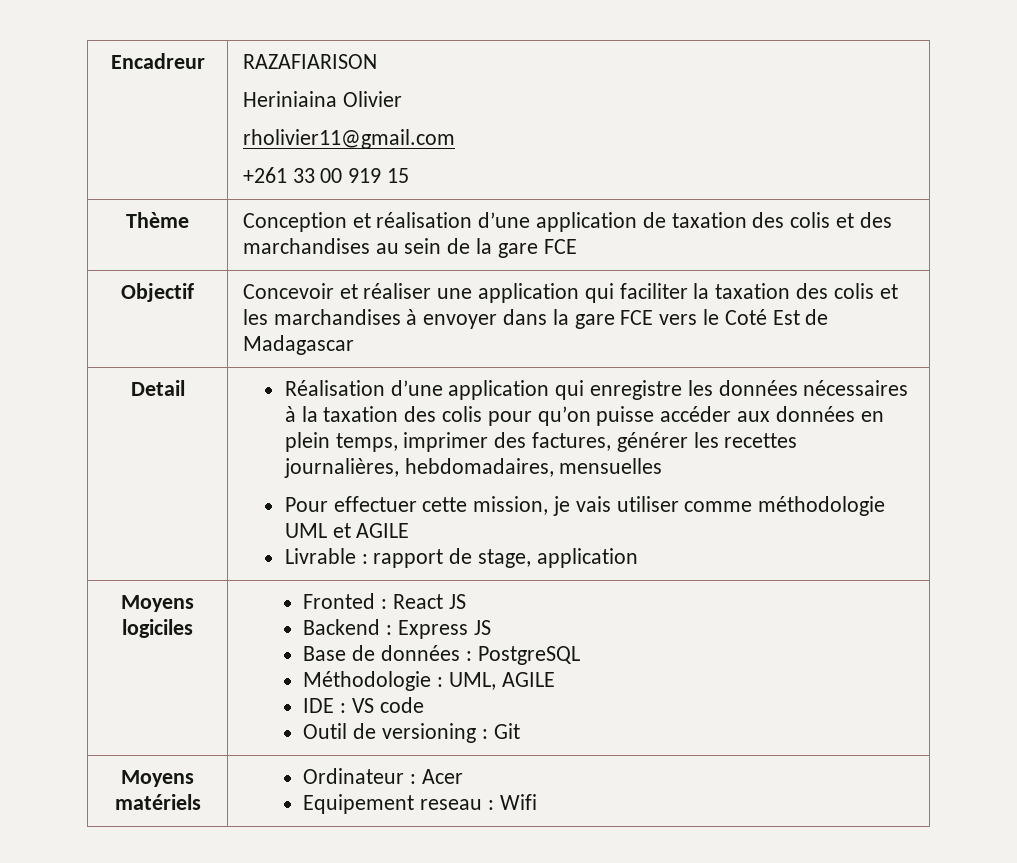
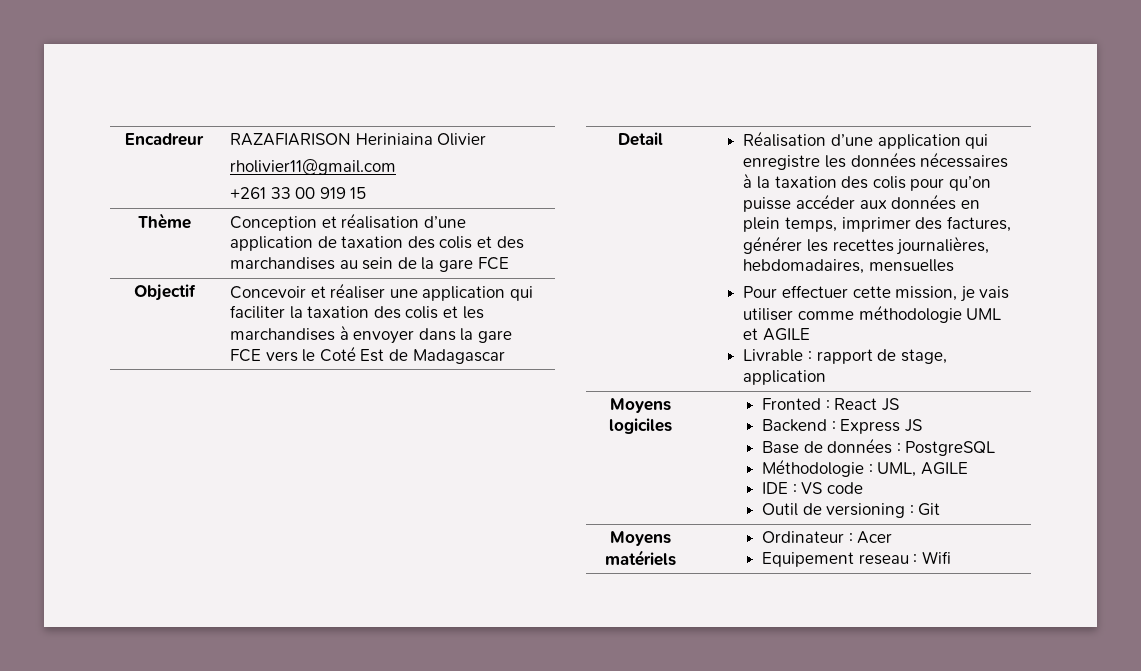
(377, 61) // -> (352, 139) none

